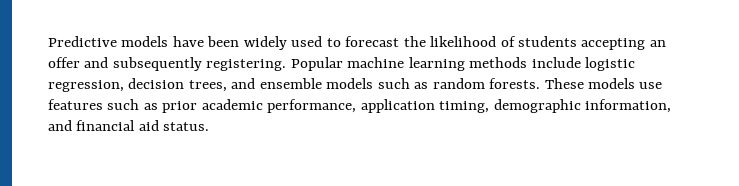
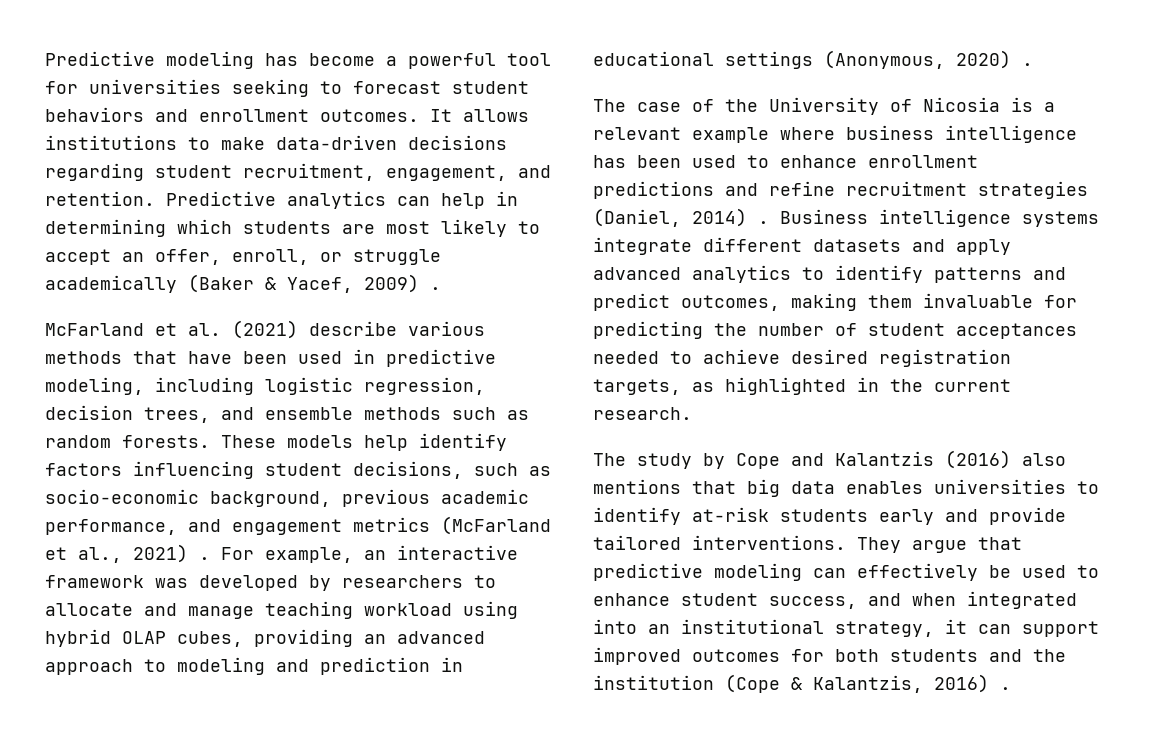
[48,36,666,50] [48,57,581,71] Predictive models have been widely used to forecast the likelihood of students accepting an offer and subsequently registering. Popular machine learning methods include -> [45,51,551,69] [45,79,529,97] [45,107,529,122] [45,135,507,150] [45,163,551,181] [45,191,518,209] [45,219,540,237] [45,249,441,265] [45,274,441,293] [45,320,485,339] [45,349,496,367] [45,377,254,395] Predictive modeling has become a powerful tool for universities seeking to forecast student behaviors and enrollment outcomes. It allows institutions to make data-driven decisions regarding student recruitment, engagement, and retention. Predictive analytics can help in determining which students are most likely to accept an offer, enroll, or struggle academically (Baker & Yacef, 2009) . // McFarland et al. (2021) describe various methods that have been used in predictive modeling, including
[326,78,374,89] models -> [364,407,441,420] methods
[639,82,663,89] [48,99,672,113] [48,120,210,131] use features such as prior academic performance, application timing, demographic information, and financial aid status. -> [364,433,507,451] [45,461,551,479] [45,489,529,507] [45,516,551,535] [45,544,518,563] [45,575,496,591] [45,601,518,619] [45,629,485,647] [45,657,463,675] [593,50,1033,69] [593,97,1055,115] [593,125,1077,143] [593,155,978,168] [593,181,1088,199] [593,208,1099,227] [593,237,1011,255] [593,265,1066,283] [593,293,1077,311] [593,321,1077,339] [593,349,1011,367] [593,377,1011,395] [593,407,692,420] [593,450,1066,469] [593,479,1099,497] [593,507,1066,525] [593,535,1022,553] [593,563,1099,581] [593,591,1077,609] [593,619,1099,637] [593,647,1066,665] [593,674,1011,693] help identify factors influencing student decisions, such as socio-economic background, previous academic performance, and engagement metrics (McFarland et al., 2021) . For example, an interactive framework was developed by researchers to allocate and manage teaching workload using hybrid OLAP cubes, providing an advanced approach to modeling and prediction in educational settings (Anonymous, 2020) . // The case of the University of Nicosia is a relevant example where business intelligence has been used to enhance enrollment predictions and refine recruitment strategies (Daniel, 2014) . Business intelligence systems integrate different datasets and apply advanced analytics to identify patterns and predict outcomes, making them invaluable for predicting the number of student acceptances needed to achieve desired registration targets, as highlighted in the current research. // The study by Cope and Kalantzis (2016) also mentions that big data enables universities to identify at-risk students early and provide tailored interventions. They argue that predictive modeling can effectively be used to enhance student success, and when integrated into an institutional strategy, it can support improved outcomes for both students and the institution (Cope & Kalantzis, 2016) .

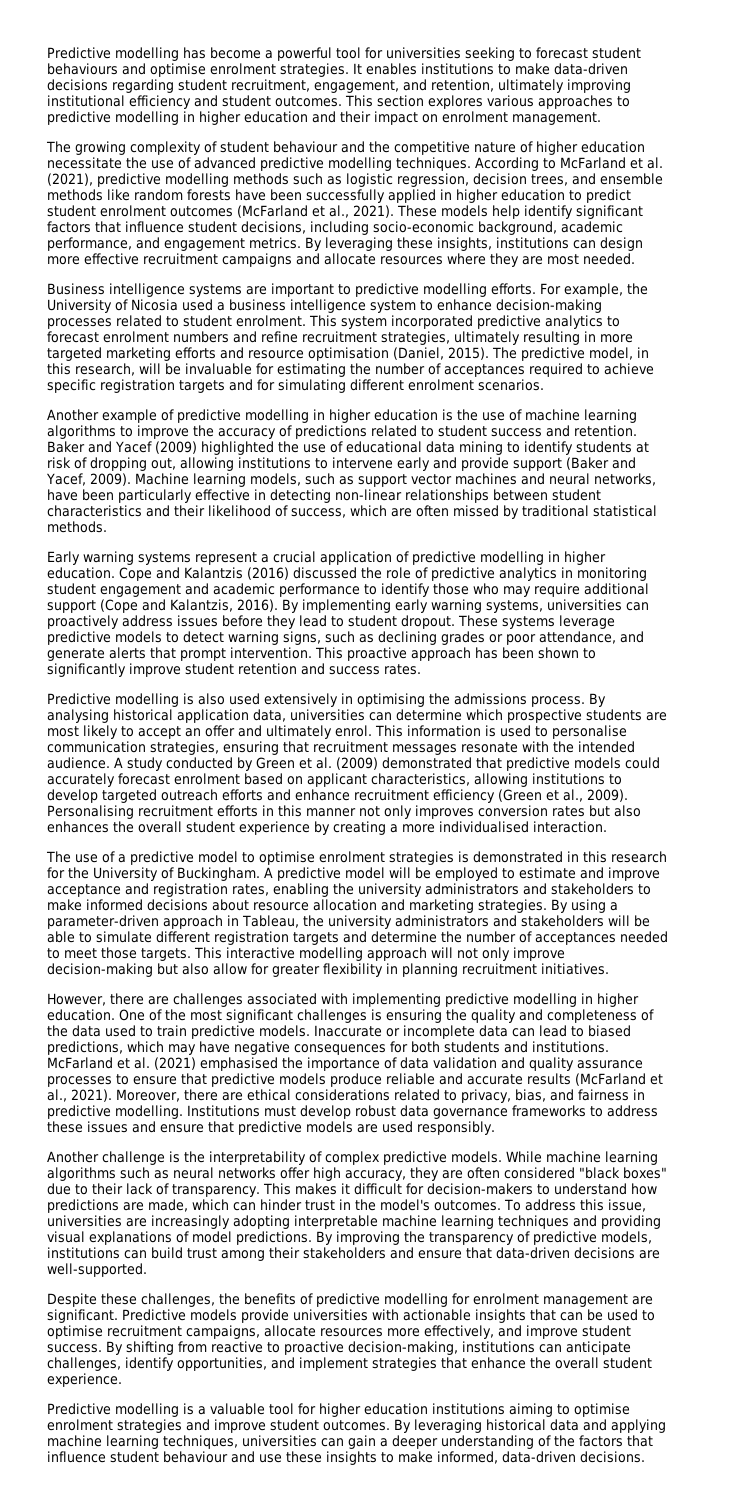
[45,51,254,69] Predictive modeling -> [47,47,179,61] Predictive modelling
[45,107,529,122] behaviors and enrollment outcomes. It allows -> [47,63,417,77] behaviours and optimise enrolment strategies. It enables
[45,191,518,209] [45,219,232,237] retention. Predictive analytics can help in determining which -> [431,79,631,93] [47,95,630,109] [47,111,601,125] [46,141,645,155] [47,157,663,171] [47,173,663,187] [47,189,631,203] [47,205,643,219] [47,221,623,235] [47,237,643,251] [47,253,635,267] [47,283,648,297] [47,299,602,313] [47,315,620,329] [47,331,633,345] [47,347,649,361] [47,363,654,377] [47,379,544,393] [47,409,637,423] [47,425,637,439] [47,441,649,455] [47,457,636,471] [46,473,656,487] [47,489,601,503] [47,505,657,519] [47,521,107,533] [47,551,606,565] [47,567,647,581] [47,583,649,597] [47,599,649,613] [47,615,615,629] [47,631,644,645] [47,647,596,661] [47,663,421,677] [47,693,606,707] [47,709,582,723] retention, ultimately improving institutional efficiency and student outcomes. This section explores various approaches to predictive modelling in higher education and their impact on enrolment management. // The growing complexity of student behaviour and the competitive nature of higher education necessitate the use of advanced predictive modelling techniques. According to McFarland et al. (2021), predictive modelling methods such as logistic regression, decision trees, and ensemble methods like random forests have been successfully applied in higher education to predict student enrolment outcomes (McFarland et al., 2021). These models help identify significant factors that influence student decisions, including socio-economic background, academic performance, and engagement metrics. By leveraging these insights, institutions can design more effective recruitment campaigns and allocate resources where they are most needed. // Business intelligence systems are important to predictive modelling efforts. For example, the University of Nicosia used a business intelligence system to enhance decision-making processes related to student enrolment. This system incorporated predictive analytics to forecast enrolment numbers and refine recruitment strategies, ultimately resulting in more targeted marketing efforts and resource optimisation (Daniel, 2015). The predictive model, in this research, will be invaluable for estimating the number of acceptances required to achieve specific registration targets and for simulating different enrolment scenarios. // Another example of predictive modelling in higher education is the use of machine learning algorithms to improve the accuracy of predictions related to student success and retention. Baker and Yacef (2009) highlighted the use of educational data mining to identify students at risk of dropping out, allowing institutions to intervene early and provide support (Baker and Yacef, 2009). Machine learning models, such as support vector machines and neural networks, have been particularly effective in detecting non-linear relationships between student characteristics and their likelihood of success, which are often missed by traditional statistical methods. // Early warning systems represent a crucial application of predictive modelling in higher education. Cope and Kalantzis (2016) discussed the role of predictive analytics in monitoring student engagement and academic performance to identify those who may require additional support (Cope and Kalantzis, 2016). By implementing early warning systems, universities can proactively address issues before they lead to student dropout. These systems leverage predictive models to detect warning signs, such as declining grades or poor attendance, and generate alerts that prompt intervention. This proactive approach has been shown to significantly improve student retention and success rates. // Predictive modelling is also used extensively in optimising the admissions process. By analysing historical application data, universities can determine which prospective
[155,249,441,265] [45,274,441,293] [45,320,485,339] [45,349,496,367] [45,377,485,395] [45,405,529,423] [45,433,507,451] [45,461,551,479] [45,489,529,507] [45,516,551,535] [45,544,518,563] [45,575,496,591] [45,601,518,619] [45,629,485,647] [45,657,463,675] [593,50,1033,69] [593,97,1055,115] [593,125,1077,143] [593,155,978,168] [593,181,1088,199] [593,208,1099,227] [593,237,1011,255] [593,265,1066,283] [593,293,1077,311] [593,321,1077,339] [593,349,1011,367] [593,377,1011,395] [593,407,692,420] [593,450,1066,469] [593,479,1099,497] [593,507,1066,525] [593,535,1022,553] [593,563,1099,581] [593,591,1077,609] [593,619,1099,637] [593,647,1066,665] [593,674,1011,693] offer, enroll, or struggle academically (Baker & Yacef, 2009) . // McFarland et al. (2021) describe various methods that have been used in predictive modeling, including logistic regression, decision trees, and ensemble methods such as random forests. These models help identify factors influencing student decisions, such as socio-economic background, previous academic performance, and engagement metrics (McFarland et al., 2021) . For example, an interactive framework was developed by researchers to allocate and manage teaching workload using hybrid OLAP cubes, providing an advanced approach to modeling and prediction in educational settings (Anonymous, 2020) . // The case of the University of Nicosia is a relevant example where business intelligence has been used to enhance enrollment predictions and refine recruitment strategies (Daniel, 2014) . Business intelligence systems integrate different datasets and apply advanced analytics to identify patterns and predict outcomes, making them invaluable for predicting the number of student acceptances needed to achieve desired registration targets, as highlighted in the current research. // The study by Cope and Kalantzis (2016) also mentions that big data enables universities to identify at-risk students early and provide tailored interventions. They argue that predictive modeling can effectively be used to enhance student success, and when integrated into an institutional strategy, it can support improved outcomes for both students and the institution (Cope & Kalantzis, 2016) . -> [205,725,627,739] [47,741,635,755] [47,757,660,771] [47,773,622,787] [47,789,628,803] [47,805,641,819] [47,821,607,835] [46,851,667,865] [47,867,660,881] [47,883,651,897] [47,899,618,913] [47,915,650,929] [47,931,668,945] [47,947,565,961] [47,963,609,977] [47,993,639,1007] [47,1009,654,1023] [47,1025,631,1039] [47,1041,609,1055] [47,1057,643,1071] [47,1073,663,1087] [47,1089,645,1103] [47,1105,658,1119] [47,1121,495,1135] [47,1151,658,1165] [47,1167,667,1181] [47,1183,657,1197] [47,1199,646,1213] [47,1215,661,1229] [47,1231,652,1245] [47,1247,660,1261] [47,1263,147,1277] [47,1293,653,1307] [47,1309,655,1323] [47,1325,631,1339] [47,1341,631,1355] [47,1357,652,1371] [47,1373,122,1387] [47,1403,630,1417] [47,1419,666,1433] [47,1435,653,1449] [47,1451,645,1465] offer and ultimately enrol. This information is used to personalise communication strategies, ensuring that recruitment messages resonate with the intended audience. A study conducted by Green et al. (2009) demonstrated that predictive models could accurately forecast enrolment based on applicant characteristics, allowing institutions to develop targeted outreach efforts and enhance recruitment efficiency (Green et al., 2009). Personalising recruitment efforts in this manner not only improves conversion rates but also enhances the overall student experience by creating a more individualised interaction. // The use of a predictive model to optimise enrolment strategies is demonstrated in this research for the University of Buckingham. A predictive model will be employed to estimate and improve acceptance and registration rates, enabling the university administrators and stakeholders to make informed decisions about resource allocation and marketing strategies. By using a parameter-driven approach in Tableau, the university administrators and stakeholders will be able to simulate different registration targets and determine the number of acceptances needed to meet those targets. This interactive modelling approach will not only improve decision-making but also allow for greater flexibility in planning recruitment initiatives. // However, there are challenges associated with implementing predictive modelling in higher education. One of the most significant challenges is ensuring the quality and completeness of the data used to train predictive models. Inaccurate or incomplete data can lead to biased predictions, which may have negative consequences for both students and institutions. McFarland et al. (2021) emphasised the importance of data validation and quality assurance processes to ensure that predictive models produce reliable and accurate results (McFarland et al., 2021). Moreover, there are ethical considerations related to privacy, bias, and fairness in predictive modelling. Institutions must develop robust data governance frameworks to address these issues and ensure that predictive models are used responsibly. // Another challenge is the interpretability of complex predictive models. While machine learning algorithms such as neural networks offer high accuracy, they are often considered "black boxes" due to their lack of transparency. This makes it difficult for decision-makers to understand how predictions are made, which can hinder trust in the model's outcomes. To address this issue, universities are increasingly adopting interpretable machine learning techniques and providing visual explanations of model predictions. By improving the transparency of predictive models, institutions can build trust among their stakeholders and ensure that data-driven decisions are well-supported. // Despite these challenges, the benefits of predictive modelling for enrolment management are significant. Predictive models provide universities with actionable insights that can be used to optimise recruitment campaigns, allocate resources more effectively, and improve student success. By shifting from reactive to proactive decision-making, institutions can anticipate challenges, identify opportunities, and implement strategies that enhance the overall student experience. // Predictive modelling is a valuable tool for higher education institutions aiming to optimise enrolment strategies and improve student outcomes. By leveraging historical data and applying machine learning techniques, universities can gain a deeper understanding of the factors that influence student behaviour and use these insights to make informed, data-driven decisions.

